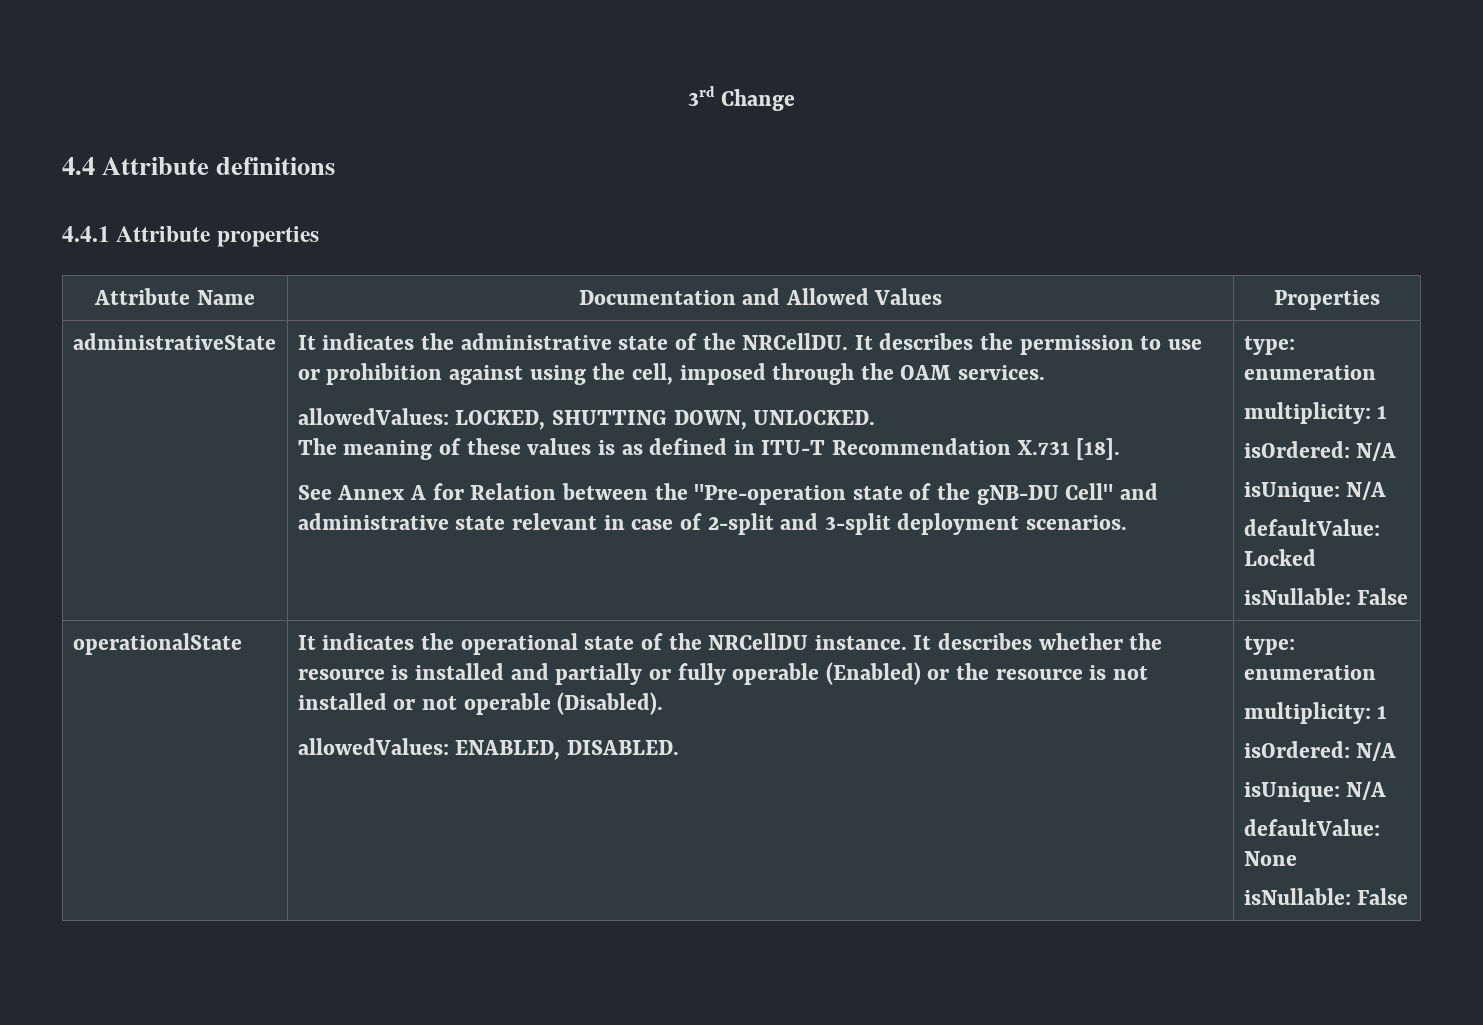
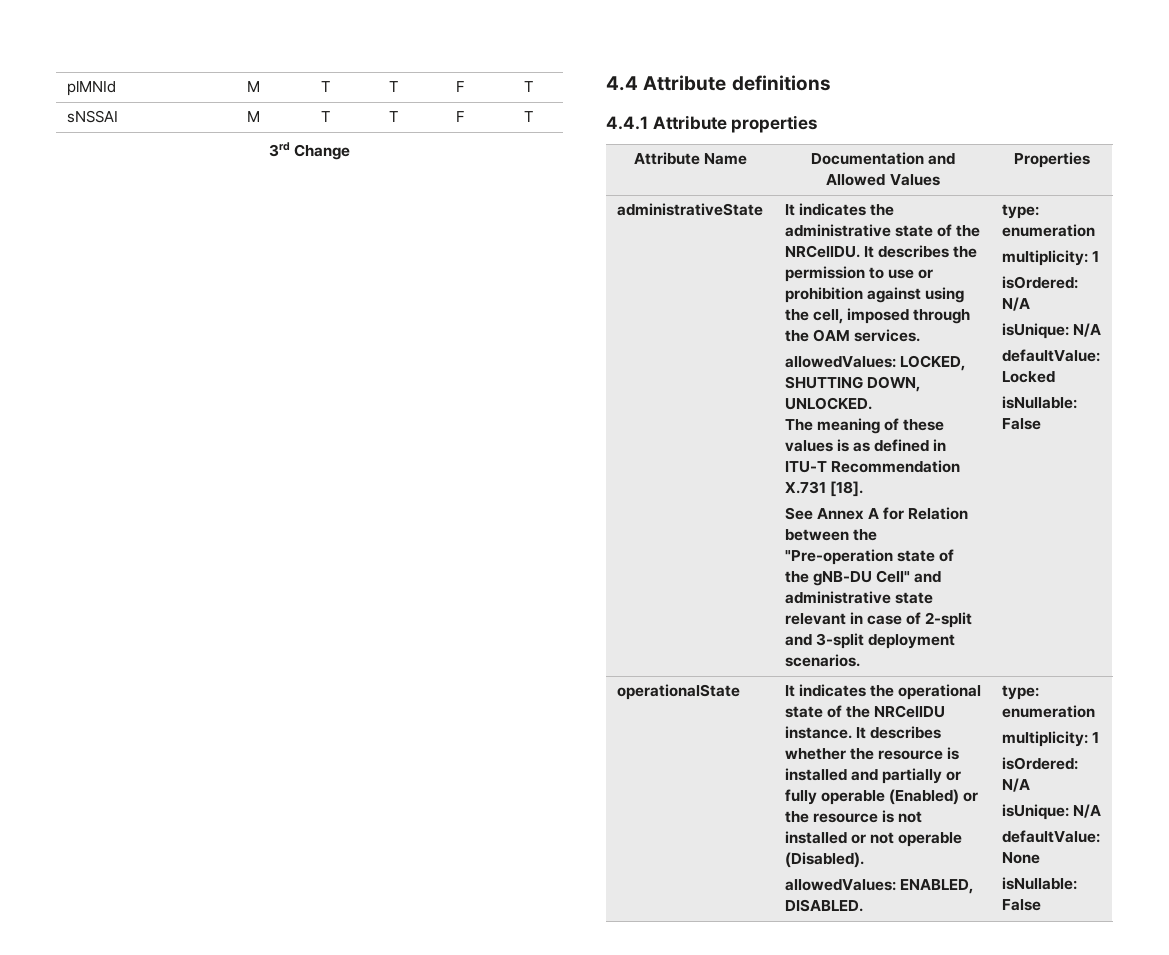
(687, 96) none -> [66,81,116,96] [246,81,260,92] [321,81,330,92] [388,81,398,92] [456,81,465,92] [524,81,533,92] [66,110,118,123] [246,111,260,122] [321,111,330,122] [388,111,398,122] [456,111,465,122] [524,111,533,122] plMNId | M | T | T | F | T // sNSSAI | M | T | T | F | T //

